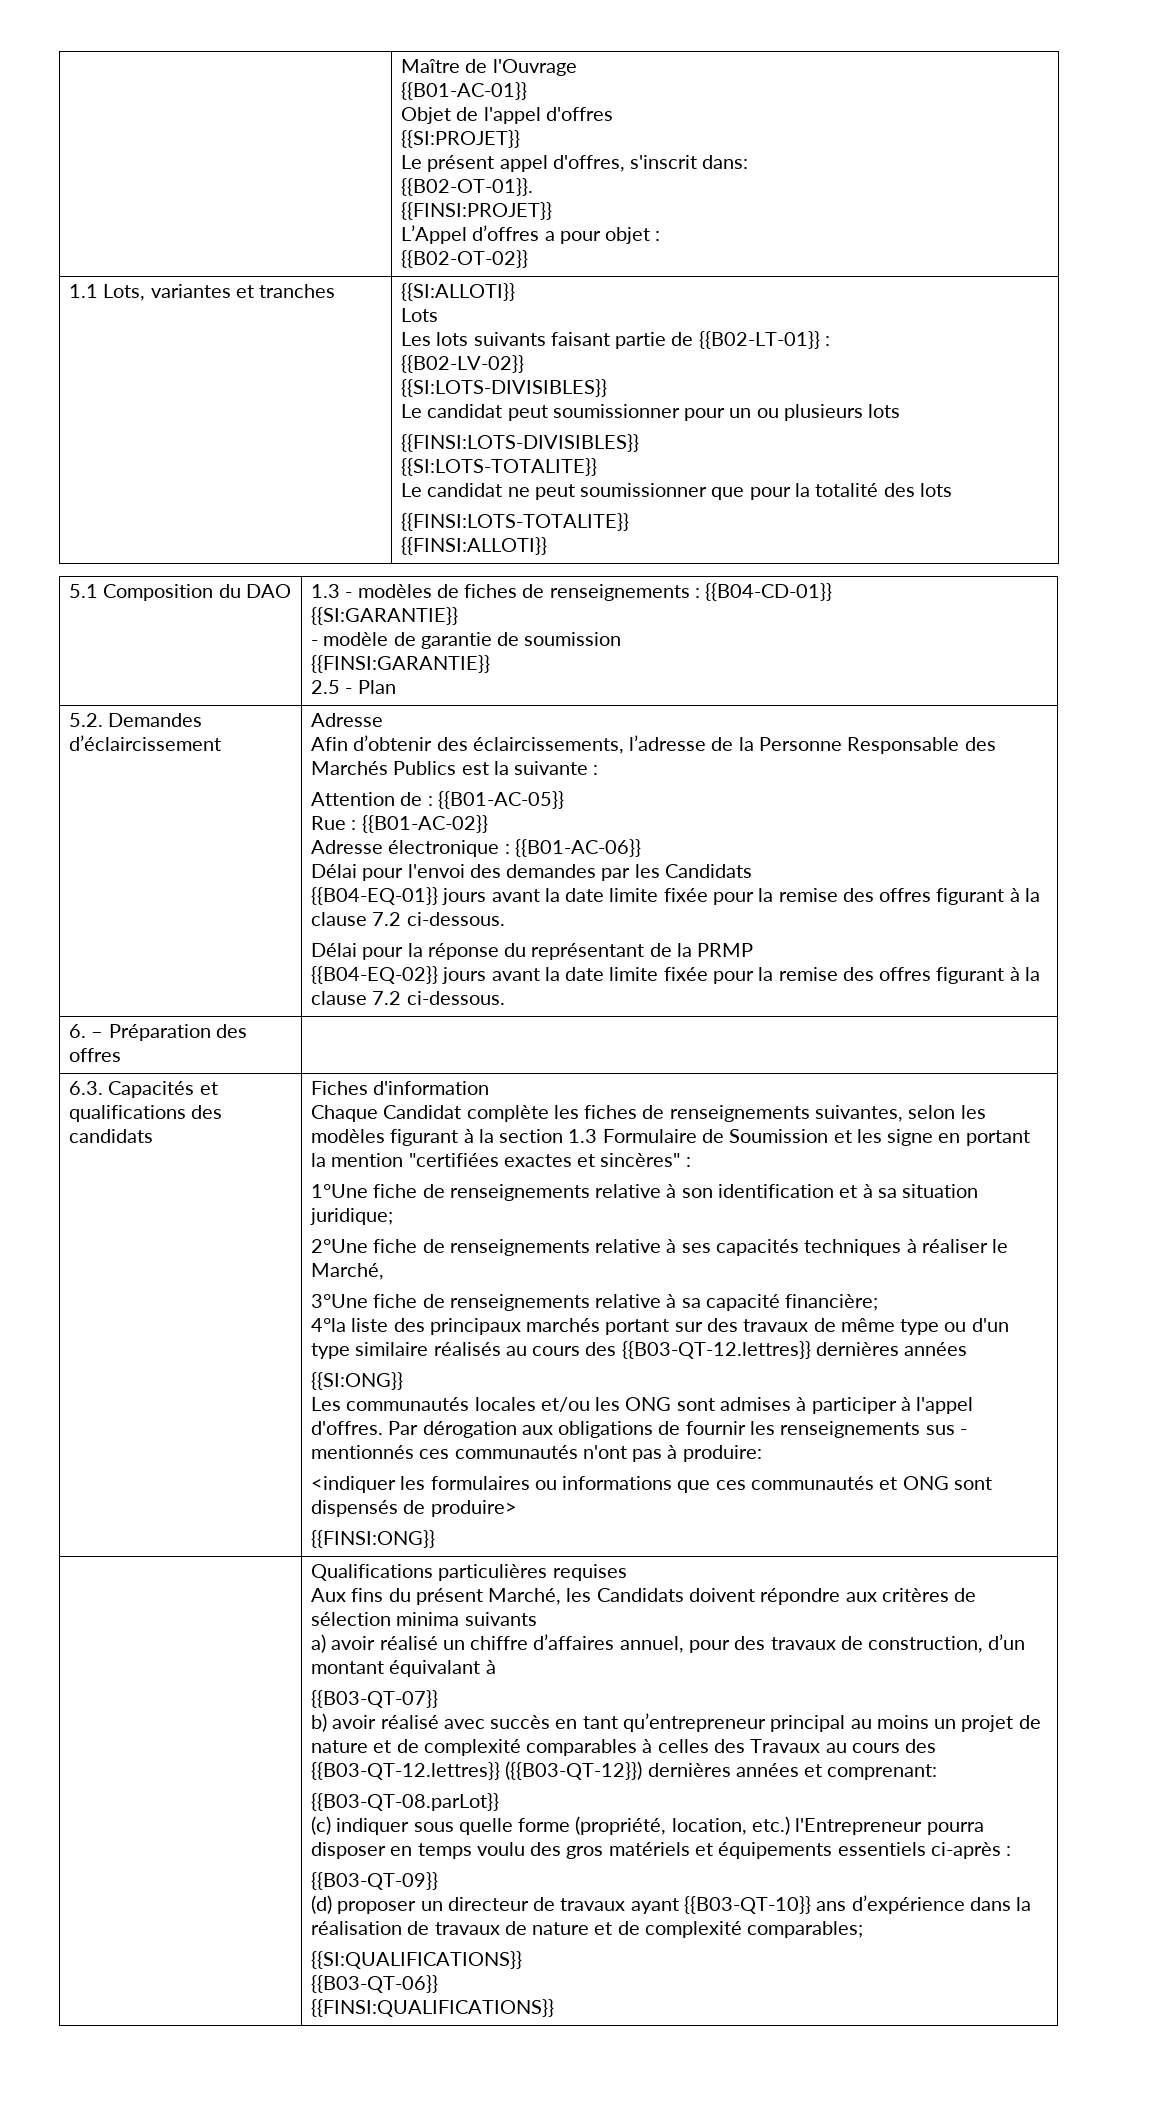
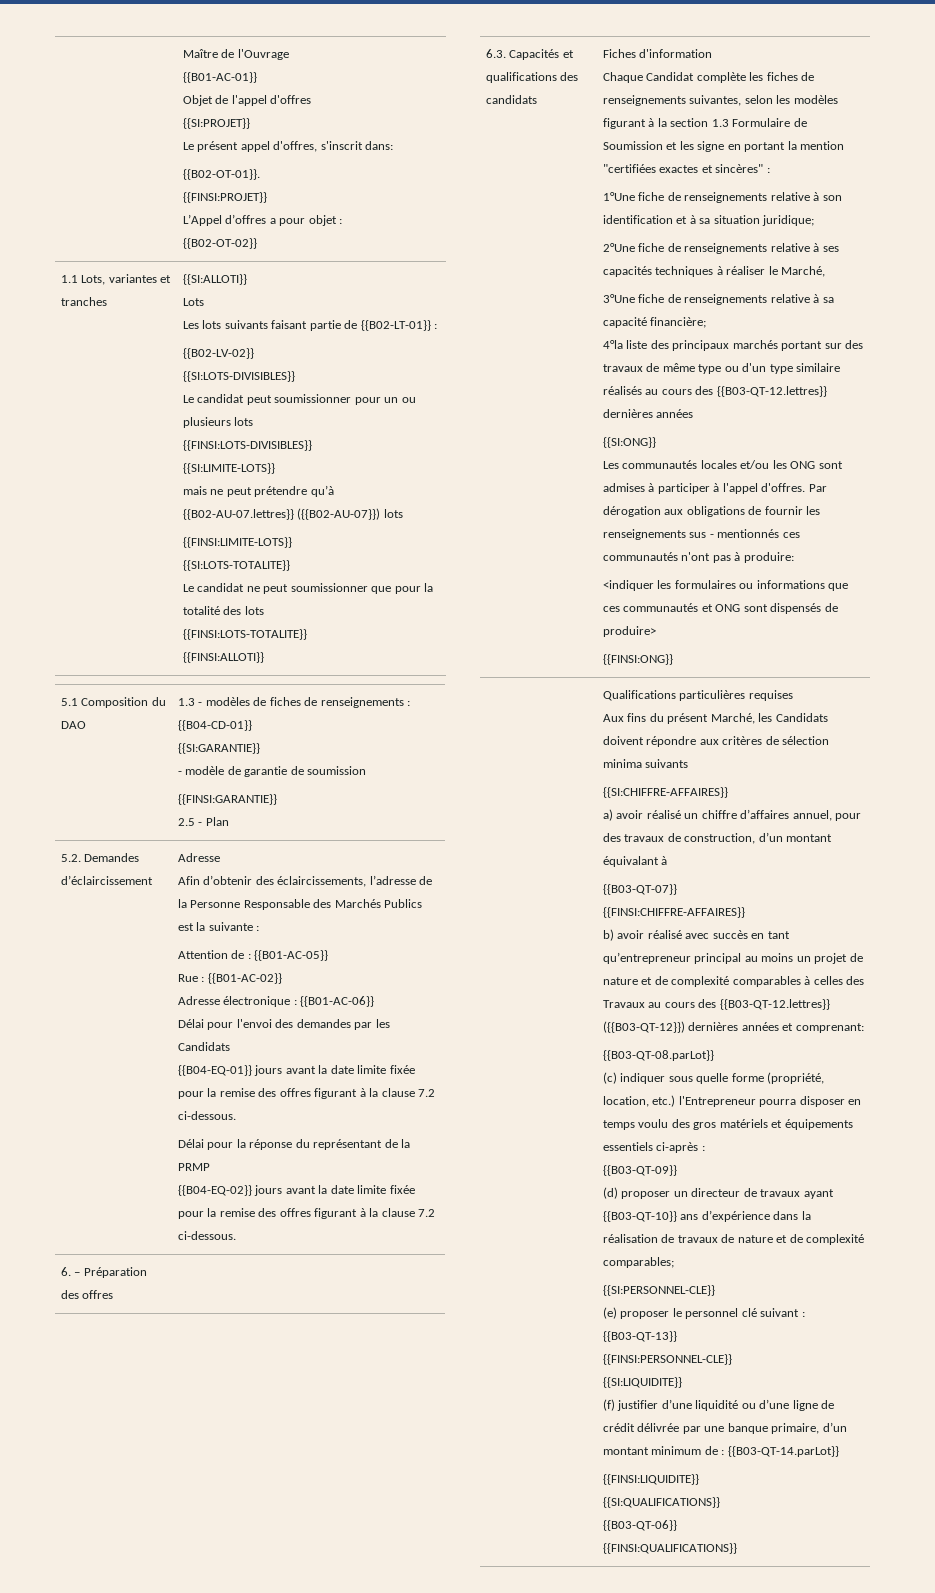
(640, 443) none -> [182,463,275,474] [182,485,334,497] [182,508,403,520] [182,537,292,548] // {{SI:LIMITE-LOTS}} // mais ne peut prétendre qu’à {{B02-AU-07.lettres}} ({{B02-AU-07}}) lots // {{FINSI:LIMITE-LOTS}}
(537, 1619) none -> [602,787,728,798] // {{SI:CHIFFRE-AFFAIRES}}
(439, 1699) none -> [602,907,745,918] // {{FINSI:CHIFFRE-AFFAIRES}}
(864, 1929) none -> [602,1285,715,1296] [602,1307,805,1319] [602,1331,677,1342] [602,1354,732,1365] [602,1377,682,1388] [602,1399,835,1411] [602,1422,847,1434] [602,1446,839,1457] [602,1474,699,1485] // {{SI:PERSONNEL-CLE}} // (e) proposer le personnel clé suivant : {{B03-QT-13}} // {{FINSI:PERSONNEL-CLE}} // {{SI:LIQUIDITE}} // (f) justifier d’une liquidité ou d’une ligne de crédit délivrée par une banque primaire, d’un montant minimum de : {{B03-QT-14.parLot}} // {{FINSI:LIQUIDITE}}

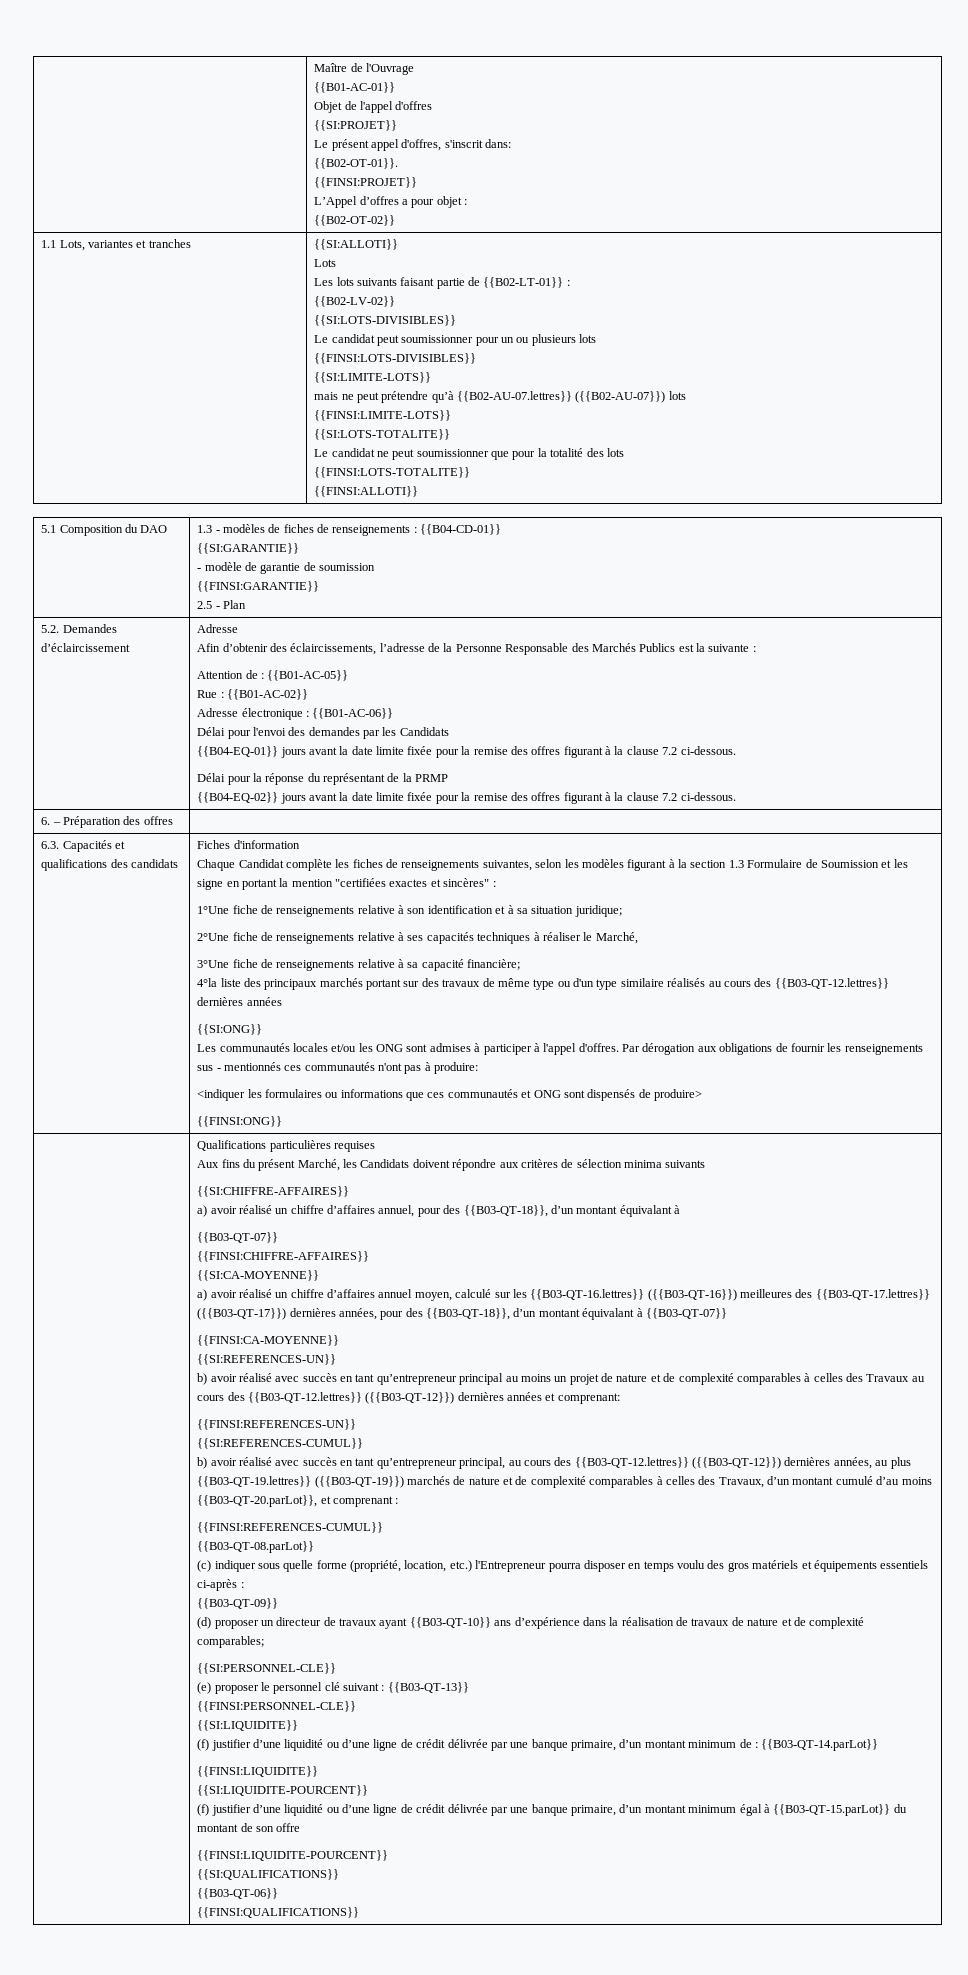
[624,833,756,844] travaux de construction, -> [463,1205,548,1217] {{B03-QT-18}},
(745, 912) none -> [197,1270,320,1281] [197,1289,930,1301] [197,1308,727,1320] [197,1335,340,1346] [197,1354,337,1365] // {{SI:CA-MOYENNE}} // a) avoir réalisé un chiffre d’affaires annuel moyen, calculé sur les {{B03-QT-16.lettres}} ({{B03-QT-16}}) meilleures des {{B03-QT-17.lettres}} ({{B03-QT-17}}) dernières années, pour des {{B03-QT-18}}, d’un montant équivalant à {{B03-QT-07}} // {{FINSI:CA-MOYENNE}} // {{SI:REFERENCES-UN}}
(864, 1028) none -> [197,1419,357,1430] [197,1438,364,1449] [197,1457,911,1469] [197,1476,932,1488] [197,1495,399,1507] [197,1522,384,1533] // {{FINSI:REFERENCES-UN}} // {{SI:REFERENCES-CUMUL}} // b) avoir réalisé avec succès en tant qu’entrepreneur principal, au cours des {{B03-QT-12.lettres}} ({{B03-QT-12}}) dernières années, au plus {{B03-QT-19.lettres}} ({{B03-QT-19}}) marchés de nature et de complexité comparables à celles des Travaux, d’un montant cumulé d’au moins {{B03-QT-20.parLot}}, et comprenant : // {{FINSI:REFERENCES-CUMUL}}
(699, 1479) none -> [197,1785,369,1796] [197,1804,907,1816] [197,1823,301,1832] [197,1850,389,1861] // {{SI:LIQUIDITE-POURCENT}} // (f) justifier d’une liquidité ou d’une ligne de crédit délivrée par une banque primaire, d’un montant minimum égal à {{B03-QT-15.parLot}} du montant de son offre // {{FINSI:LIQUIDITE-POURCENT}}

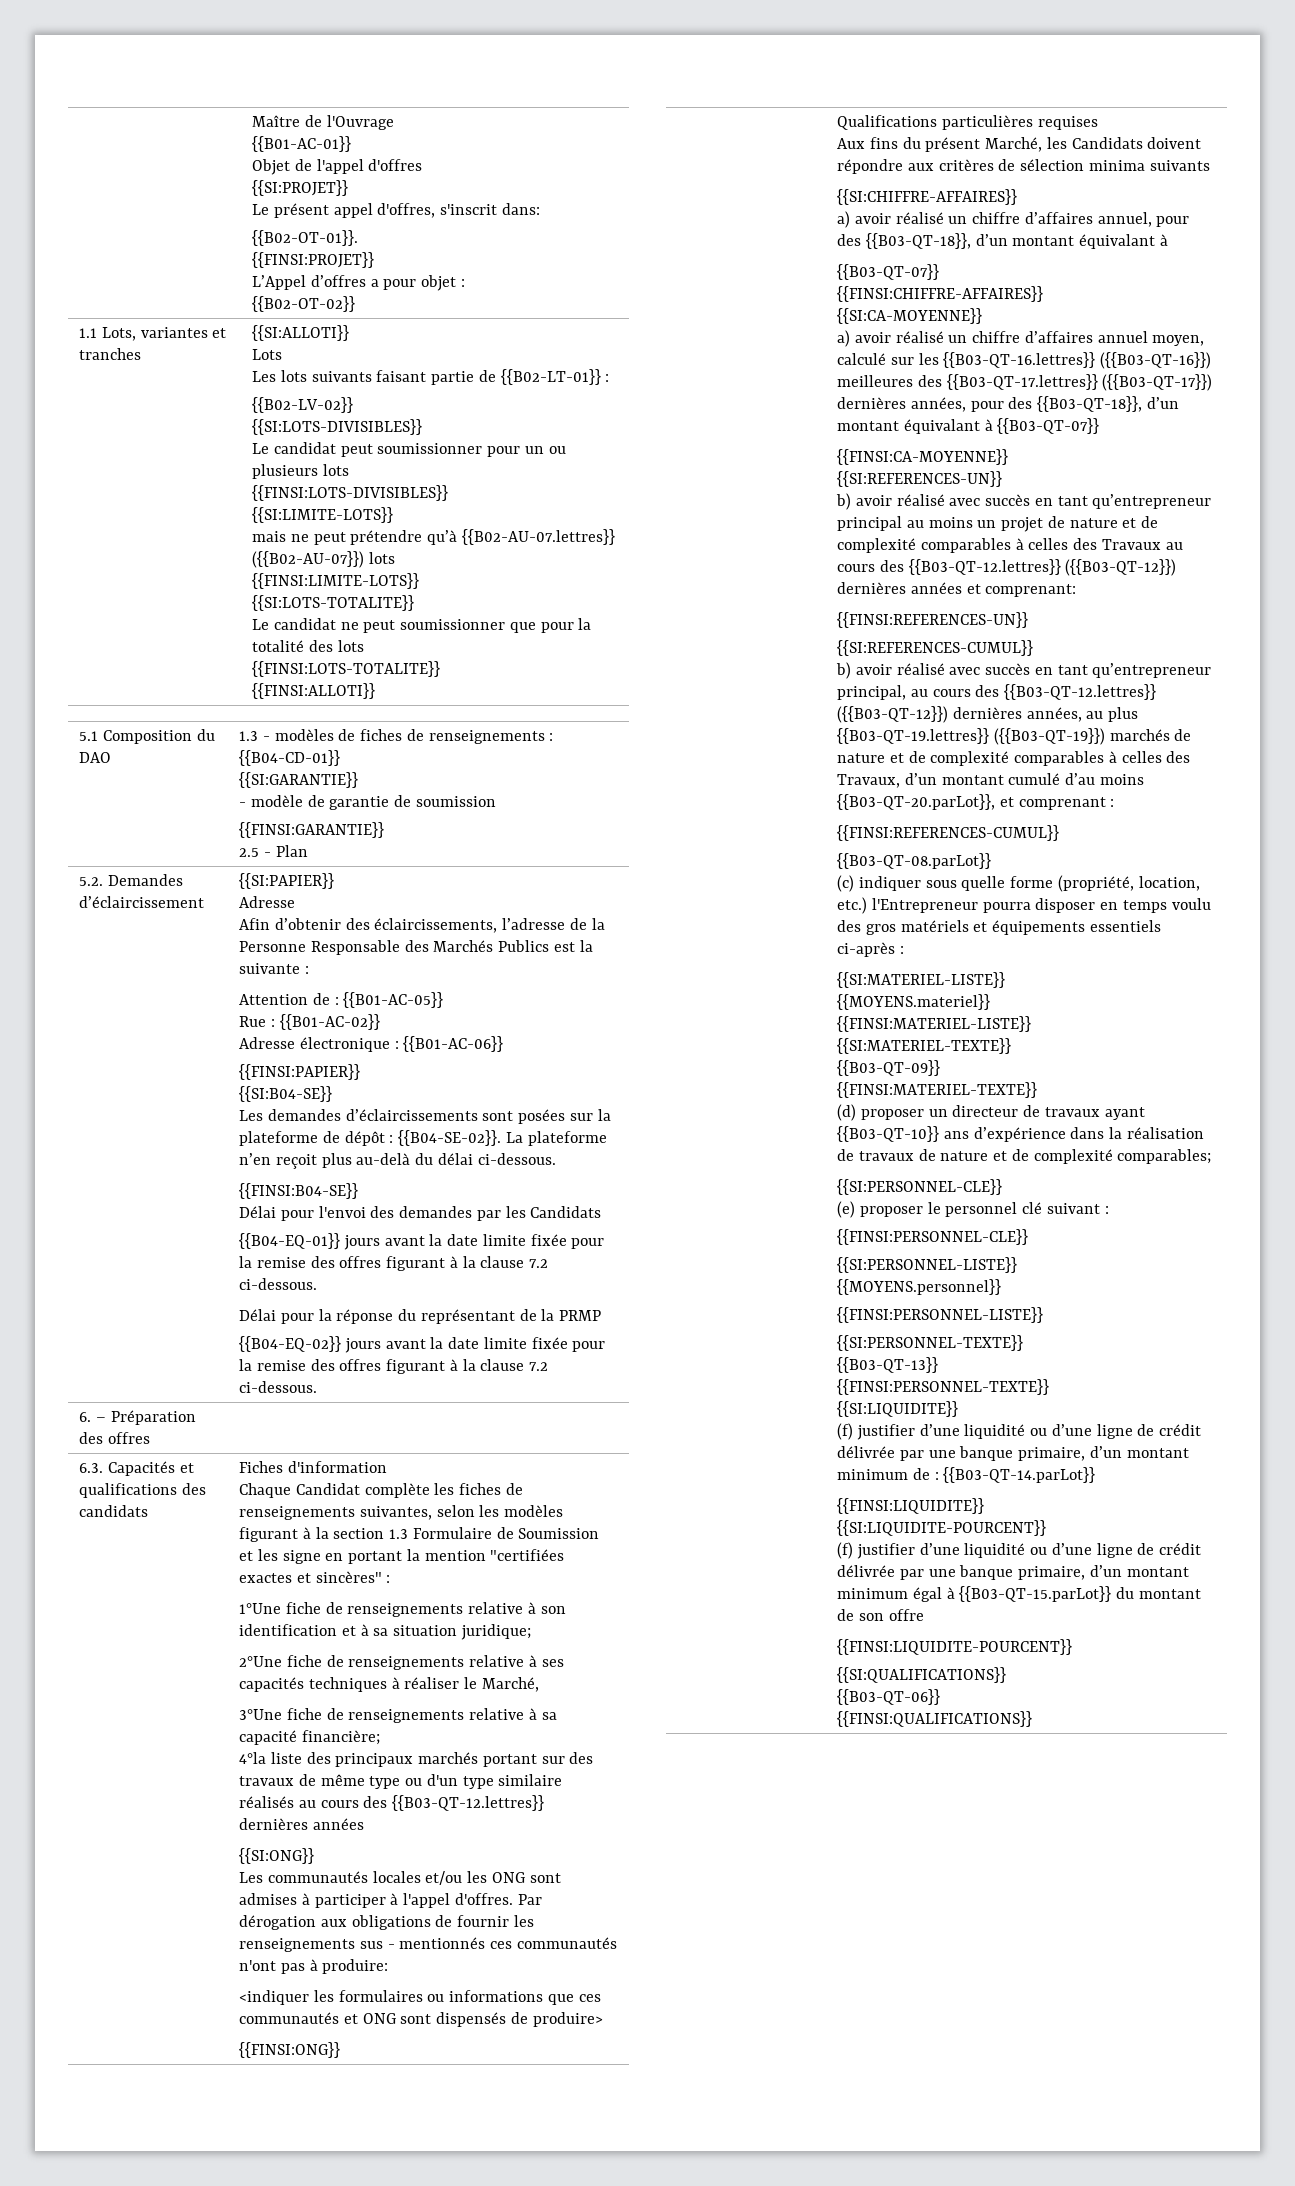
(131, 647) none -> [239,873,335,889] {{SI:PAPIER}} //
(394, 713) none -> [239,1064,361,1080] [239,1086,333,1102] [239,1109,611,1124] [239,1130,607,1146] [239,1153,556,1169] [239,1183,359,1199] // {{FINSI:PAPIER}} // {{SI:B04-SE}} // Les demandes d’éclaircissements sont posées sur la plateforme de dépôt : {{B04-SE-02}}. La plateforme n’en reçoit plus au-delà du délai ci-dessous. // {{FINSI:B04-SE}}
(244, 1585) none -> [837,972,1006,988] [837,994,991,1010] [837,1016,1032,1032] [837,1038,1012,1054] // {{SI:MATERIEL-LISTE}} // {{MOYENS.materiel}} // {{FINSI:MATERIEL-LISTE}} // {{SI:MATERIEL-TEXTE}}
(279, 1603) none -> [837,1082,1038,1098] // {{FINSI:MATERIEL-TEXTE}}
(385, 1688) none -> [837,1229,1029,1245] [837,1257,1018,1273] [837,1279,1002,1295] [837,1307,1044,1323] [837,1335,1024,1351] // {{FINSI:PERSONNEL-CLE}} // {{SI:PERSONNEL-LISTE}} // {{MOYENS.personnel}} // {{FINSI:PERSONNEL-LISTE}} // {{SI:PERSONNEL-TEXTE}} //
[197,1701,357,1712] {{FINSI:PERSONNEL-CLE}} -> [837,1379,1050,1395] {{FINSI:PERSONNEL-TEXTE}}

